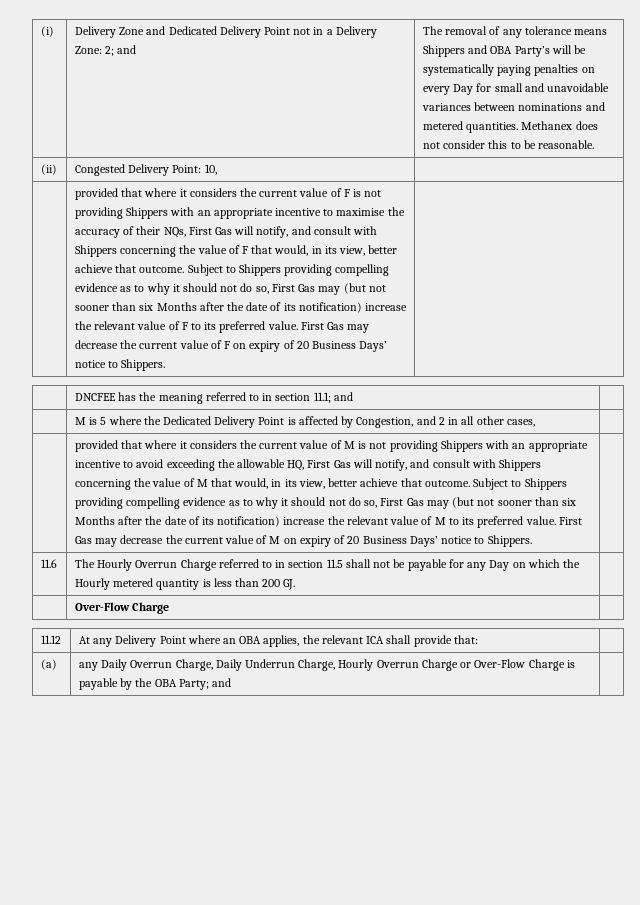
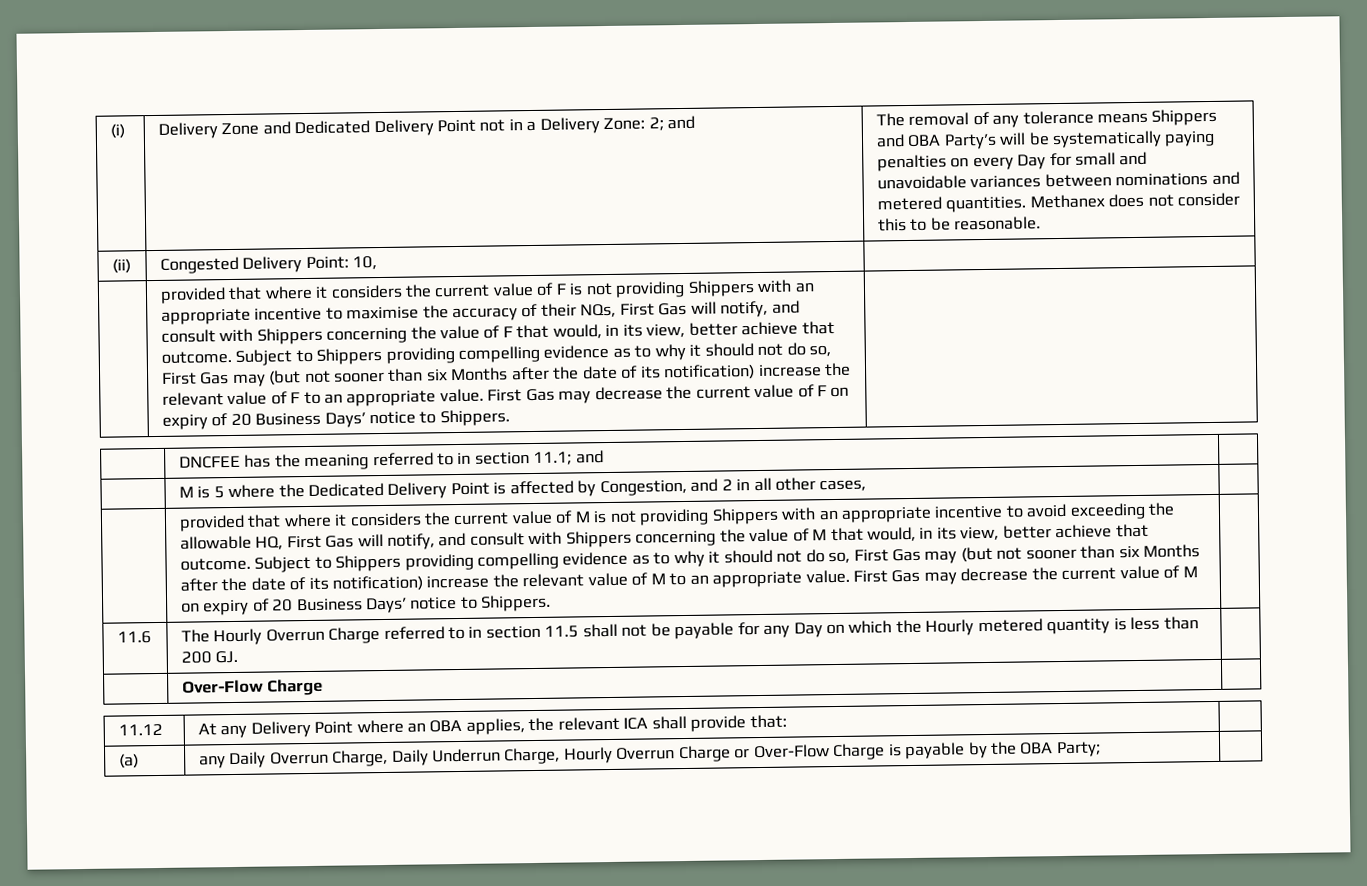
[204,321,266,333] its preferred -> [323,390,437,407] an appropriate
[462,516,524,528] its preferred -> [689,571,803,588] an appropriate
[211,678,231,687] and -> (1101, 749) none

